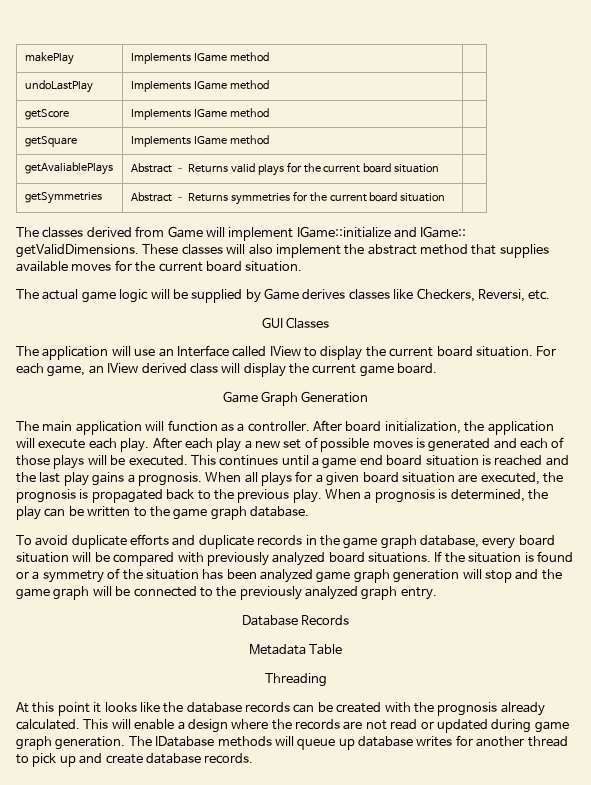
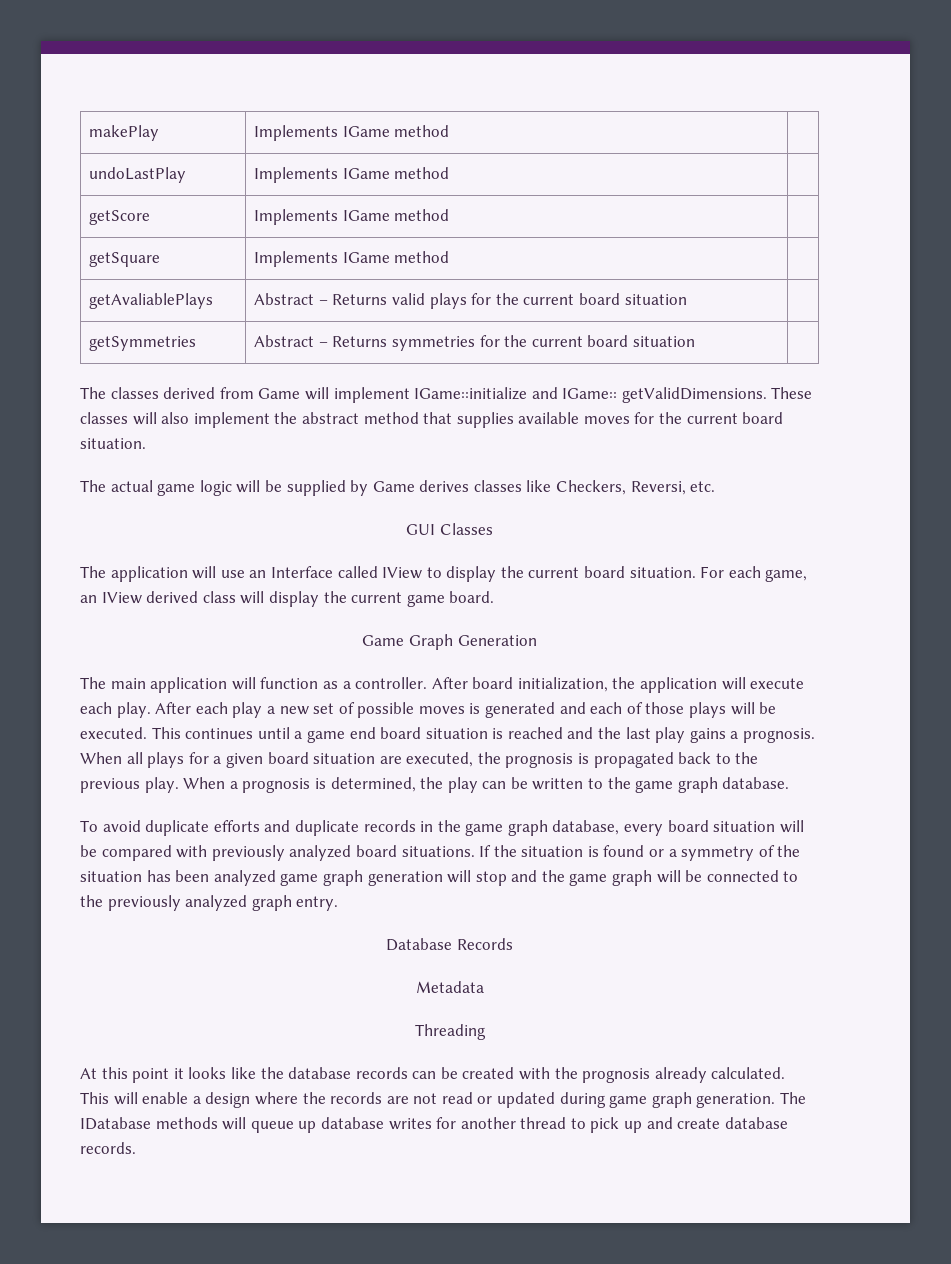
[309,644,343,655] Table -> (484, 987) none

